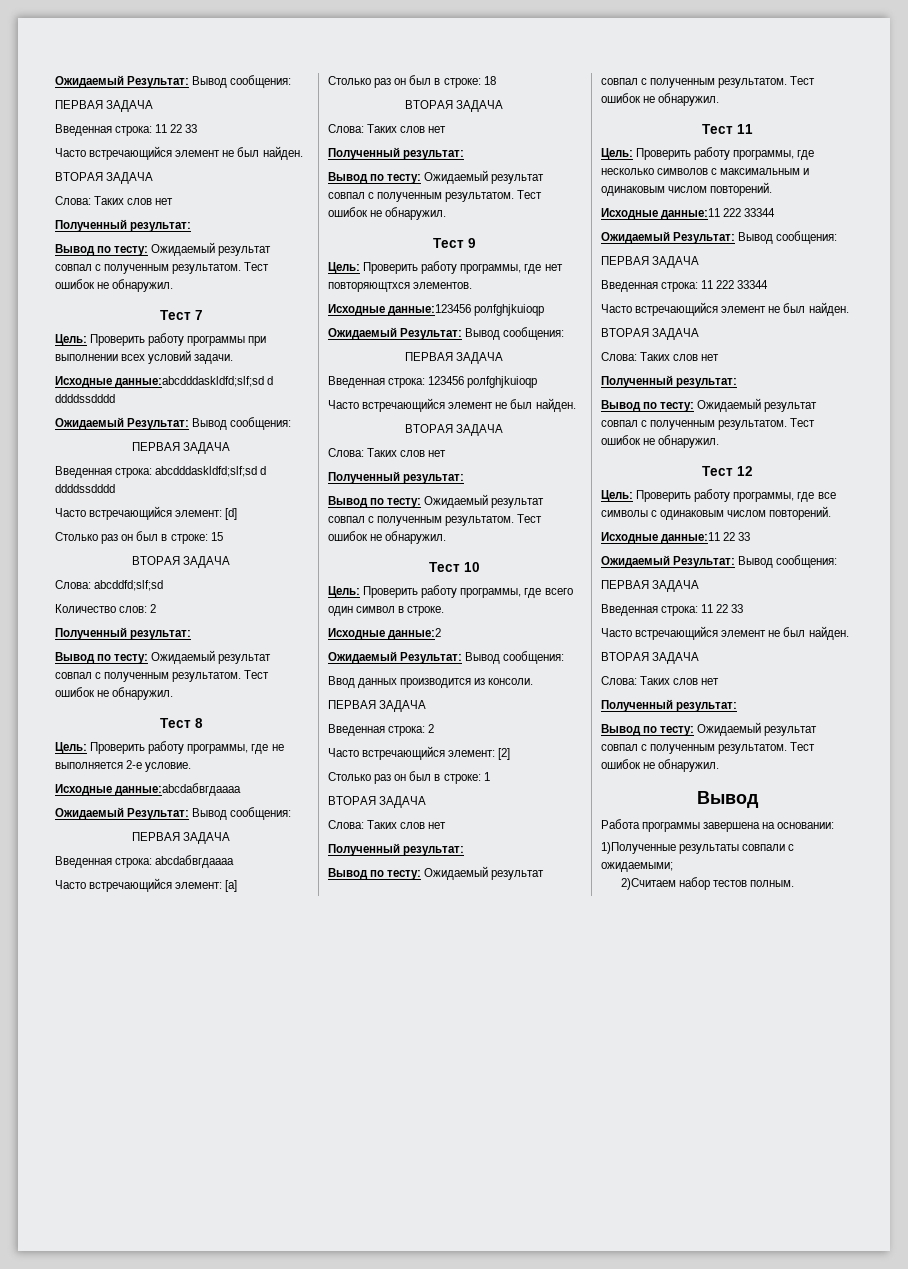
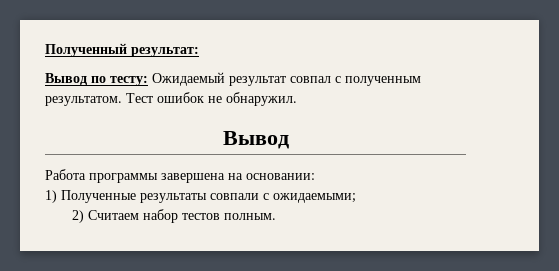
[55,75,292,88] [55,100,154,112] [55,124,198,136] [55,146,303,160] [55,172,154,184] [55,196,174,205] [55,219,192,232] [55,242,272,256] [55,262,270,274] [55,279,174,292] [159,310,203,320] [55,333,267,346] [55,350,234,364] [55,376,274,388] [55,394,115,403] [55,417,292,430] [131,442,231,454] [55,466,267,478] [55,484,115,493] [55,506,238,520] [55,531,223,544] [131,556,231,568] [55,580,164,591] [55,604,157,613] [55,627,192,640] [55,650,272,664] [55,670,270,682] [55,687,174,700] [159,718,203,728] [55,741,284,754] [55,760,192,772] [55,783,242,796] [55,807,292,820] [131,832,231,844] [55,855,235,868] [55,878,238,892] [328,75,496,88] [404,100,504,112] [328,124,447,133] [328,147,465,160] [328,170,545,184] [328,190,543,202] [328,207,447,220] [432,238,476,248] [328,261,563,274] [328,282,473,292] [328,304,545,316] [328,327,565,340] [404,352,504,364] [328,376,538,388] [328,398,576,412] [404,424,504,436] [328,448,447,457] [328,471,465,484] [328,494,545,508] [328,514,543,526] [328,531,447,544] [428,562,480,572] [328,585,573,598] [328,606,445,616] [328,628,442,640] [328,651,565,664] [328,676,534,688] [328,700,427,712] [328,724,435,736] [328,746,511,760] [328,771,490,784] [328,796,427,808] [328,820,447,829] [328,843,465,856] [328,866,545,880] [601,76,816,88] [601,93,720,106] [701,124,753,134] [601,147,815,160] [601,168,810,175] [601,182,773,196] [601,208,776,220] [601,231,838,244] [601,256,700,268] [601,280,769,292] [601,302,849,316] [601,328,700,340] [601,352,720,361] [601,375,738,388] [601,398,818,412] [601,418,816,430] [601,435,720,448] [701,466,753,476] [601,489,836,502] [601,506,832,520] [601,532,751,544] [601,555,838,568] [601,580,700,592] [601,604,744,616] [601,626,849,640] [601,652,700,664] [601,676,720,685] Ожидаемый Результат: Вывод сообщения: // ПЕРВАЯ ЗАДАЧА // Введенная строка: 11 22 33 // Часто встречающийся элемент не был найден. // ВТОРАЯ ЗАДАЧА // Слова: Таких слов нет // Полученный результат: // Вывод по тесту: Ожидаемый результат совпал с полученным результатом. Тест ошибок не обнаружил. // Тест 7 // Цель: Проверить работу программы при выполнении всех условий задачи. // Исходные данные:abcdddaskldfd;slf;sd d ddddssdddd // Ожидаемый Результат: Вывод сообщения: // ПЕРВАЯ ЗАДАЧА // Введенная строка: abcdddaskldfd;slf;sd d ddddssdddd // Часто встречающийся элемент: [d] // Столько раз он был в строке: 15 // ВТОРАЯ ЗАДАЧА // Слова: abcddfd;slf;sd // Количество слов: 2 // Полученный результат: // Вывод по тесту: Ожидаемый результат совпал с полученным результатом. Тест ошибок не обнаружил. // Тест 8 // Цель: Проверить работу программы, где не выполняется 2-е условие. // Исходные данные:abcdабвгдаааа // Ожидаемый Результат: Вывод сообщения: // ПЕРВАЯ ЗАДАЧА // Введенная строка: abcdабвгдаааа // Часто встречающийся элемент: [а] // Столько раз он был в строке: 18 // ВТОРАЯ ЗАДАЧА // Слова: Таких слов нет // Полученный результат: // Вывод по тесту: Ожидаемый результат совпал с полученным результатом. Тест ошибок не обнаружил. // Тест 9 // Цель: Проверить работу программы, где нет повторяющтхся элементов. // Исходные данные:123456 ролfghjkuioqp // Ожидаемый Результат: Вывод сообщения: // ПЕРВАЯ ЗАДАЧА // Введенная строка: 123456 ролfghjkuioqp // Часто встречающийся элемент не был найден. // ВТОРАЯ ЗАДАЧА // Слова: Таких слов нет // Полученный результат: // Вывод по тесту: Ожидаемый результат совпал с полученным результатом. Тест ошибок не обнаружил. // Тест 10 // Цель: Проверить работу программы, где всего один символ в строке. // Исходные данные:2 // Ожидаемый Результат: Вывод сообщения: // Ввод данных производится из консоли. // ПЕРВАЯ ЗАДАЧА // Введенная строка: 2 // Часто встречающийся элемент: [2] // Столько раз он был в строке: 1 // ВТОРАЯ ЗАДАЧА // Слова: Таких слов нет // Полученный результат: // Вывод по тесту: Ожидаемый результат совпал с полученным результатом. Тест ошибок не обнаружил. // Тест 11 // Цель: Проверить работу программы, где несколько символов с максимальным и одинаковым числом повторений. // Исходные данные:11 222 33344 // Ожидаемый Результат: Вывод сообщения: // ПЕРВАЯ ЗАДАЧА // Введенная строка: 11 222 33344 // Часто встречающийся элемент не был найден. // ВТОРАЯ ЗАДАЧА // Слова: Таких слов нет // Полученный результат: // Вывод по тесту: Ожидаемый результат совпал с полученным результатом. Тест ошибок не обнаружил. // Тест 12 // Цель: Проверить работу программы, где все символы с одинаковым числом повторений. // Исходные данные:11 22 33 // Ожидаемый Результат: Вывод сообщения: // ПЕРВАЯ ЗАДАЧА // Введенная строка: 11 22 33 // Часто встречающийся элемент не был найден. // ВТОРАЯ ЗАДАЧА // Слова: Таких слов нет // -> (45, 50) none
[601,842,676,854] 1)Полученные -> [45,190,136,203] 1) Полученные
[620,878,676,890] 2)Считаем -> [71,210,139,223] 2) Считаем

